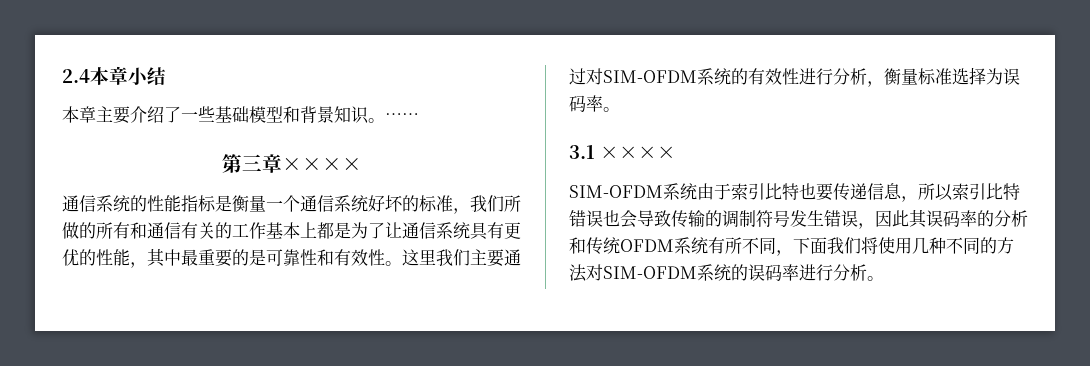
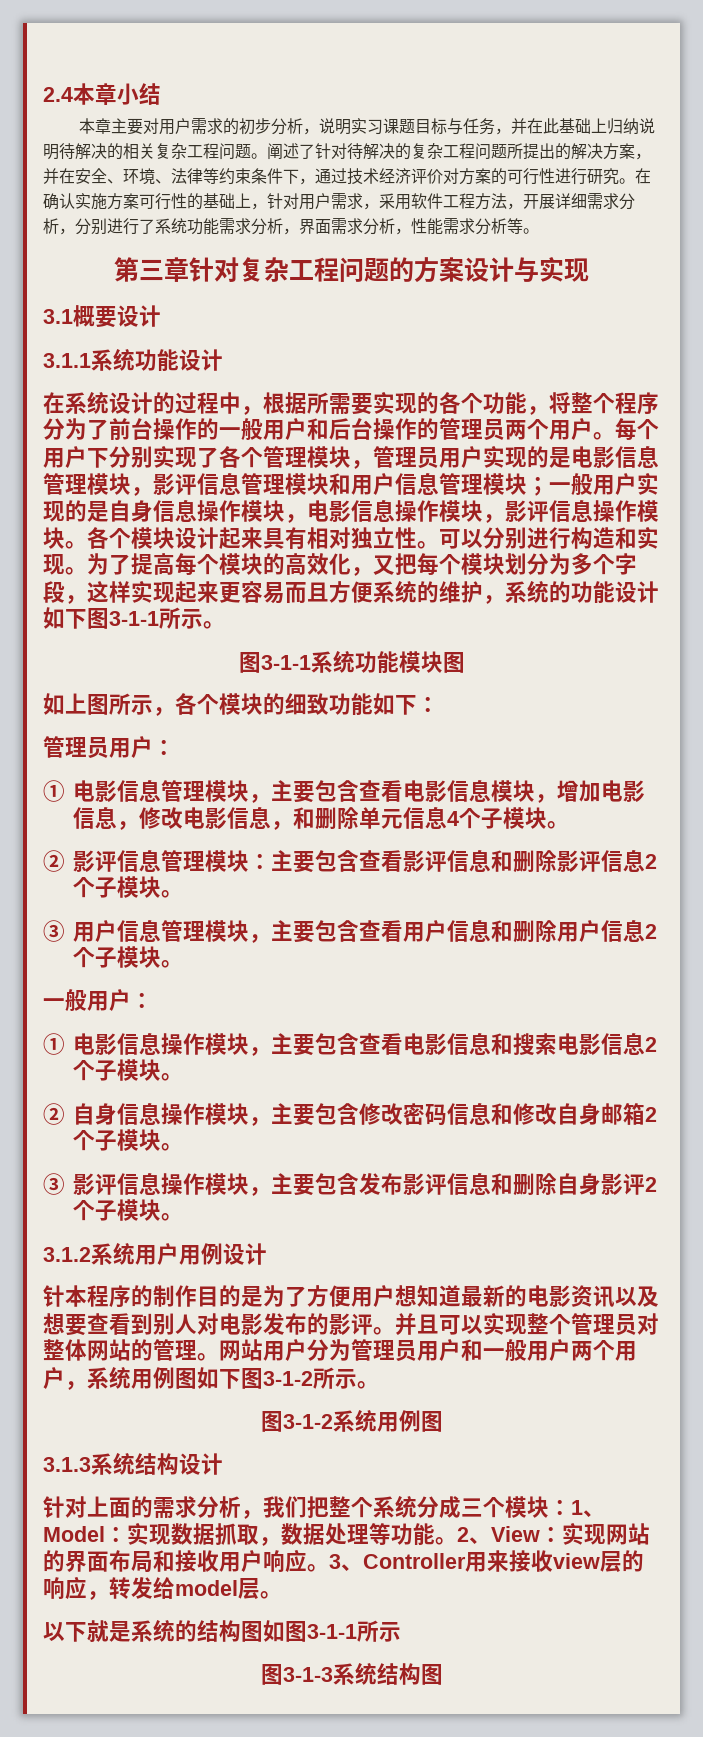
[130,106,419,124] [221,154,362,173] [62,195,521,214] [62,222,521,240] [62,248,521,268] [569,67,1020,87] [569,95,620,112] [569,145,676,159] [569,183,1020,202] [569,209,1028,229] [569,237,1014,256] [569,264,884,282] 介绍了一些基础模型和背景知识。…… // 第三章×××× // 通信系统的性能指标是衡量一个通信系统好坏的标准，我们所做的所有和通信有关的工作基本上都是为了让通信系统具有更优的性能，其中最重要的是可靠性和有效性。这里我们主要通过对SIM-OFDM系统的有效性进行分析，衡量标准选择为误码率。 // 3.1 ×××× // SIM-OFDM系统由于索引比特也要传递信息，所以索引比特错误也会导致传输的调制符号发生错误，因此其误码率的分析和传统OFDM系统有所不同，下面我们将使用几种不同的方法对SIM-OFDM系统的误码率进行分析。 -> [143,118,656,135] [43,143,651,160] [43,168,651,185] [43,193,635,210] [43,218,539,235] [114,257,589,283] [43,305,161,328] [43,348,223,371] [43,391,659,415] [43,418,659,441] [43,445,659,469] [43,472,659,496] [43,499,659,523] [43,526,659,550] [43,553,637,576] [43,580,659,604] [43,607,225,629] [238,650,465,673] [43,693,439,716] [43,736,175,759] [43,779,645,803] [73,806,569,830] [43,849,657,873] [73,876,183,898] [43,919,657,943] [73,946,183,968] [43,989,153,1011] [43,1032,657,1056] [73,1059,183,1081] [43,1102,657,1126] [73,1129,183,1151] [43,1172,657,1196] [73,1199,183,1221] [43,1242,267,1265] [43,1285,659,1308] [43,1312,659,1336] [43,1339,637,1362] [43,1366,379,1390] [260,1409,443,1432] [43,1452,223,1475] [43,1495,605,1519] [43,1522,650,1546] [43,1549,644,1573] [43,1576,282,1600] [43,1619,401,1642] [260,1662,443,1685] 对用户需求的初步分析，说明实习课题目标与任务，并在此基础上归纳说明待解决的相关复杂工程问题。阐述了针对待解决的复杂工程问题所提出的解决方案，并在安全、环境、法律等约束条件下，通过技术经济评价对方案的可行性进行研究。在确认实施方案可行性的基础上，针对用户需求，采用软件工程方法，开展详细需求分析，分别进行了系统功能需求分析，界面需求分析，性能需求分析等。 // 第三章针对复杂工程问题的方案设计与实现 // 3.1概要设计 // 3.1.1系统功能设计 // 在系统设计的过程中，根据所需要实现的各个功能，将整个程序分为了前台操作的一般用户和后台操作的管理员两个用户。每个用户下分别实现了各个管理模块，管理员用户实现的是电影信息管理模块，影评信息管理模块和用户信息管理模块；一般用户实现的是自身信息操作模块，电影信息操作模块，影评信息操作模块。各个模块设计起来具有相对独立性。可以分别进行构造和实现。为了提高每个模块的高效化，又把每个模块划分为多个字段，这样实现起来更容易而且方便系统的维护，系统的功能设计如下图3-1-1所示。 // 图3-1-1系统功能模块图 // 如上图所示，各个模块的细致功能如下： // 管理员用户： // ①电影信息管理模块，主要包含查看电影信息模块，增加电影信息，修改电影信息，和删除单元信息4个子模块。 // ②影评信息管理模块：主要包含查看影评信息和删除影评信息2个子模块。 // ③用户信息管理模块，主要包含查看用户信息和删除用户信息2个子模块。 // 一般用户： // ①电影信息操作模块，主要包含查看电影信息和搜索电影信息2个子模块。 // ②自身信息操作模块，主要包含修改密码信息和修改自身邮箱2个子模块。 // ③影评信息操作模块，主要包含发布影评信息和删除自身影评2个子模块。 // 3.1.2系统用户用例设计 // 针本程序的制作目的是为了方便用户想知道最新的电影资讯以及想要查看到别人对电影发布的影评。并且可以实现整个管理员对整体网站的管理。网站用户分为管理员用户和一般用户两个用户，系统用例图如下图3-1-2所示。 // 图3-1-2系统用例图 // 3.1.3系统结构设计 // 针对上面的需求分析，我们把整个系统分成三个模块：1、Model：实现数据抓取，数据处理等功能。2、View：实现网站的界面布局和接收用户响应。3、Controller用来接收view层的响应，转发给model层。 // 以下就是系统的结构图如图3-1-1所示 // 图3-1-3系统结构图

